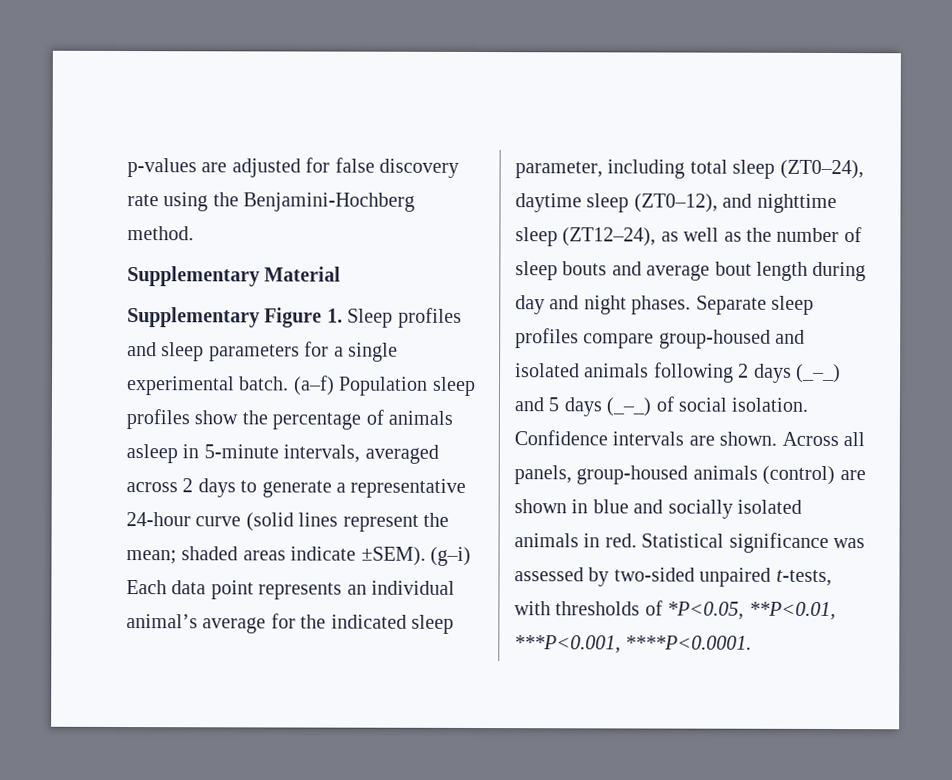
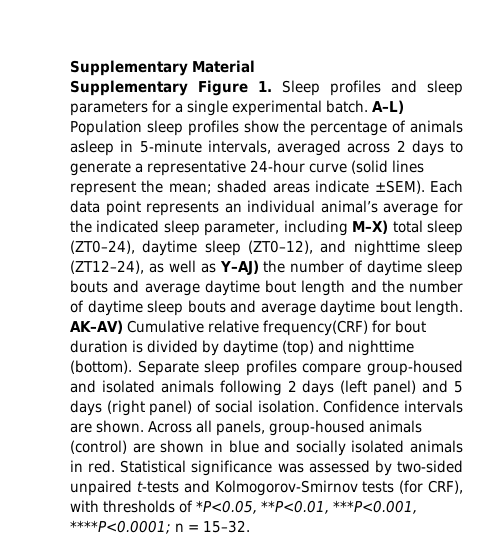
[127,157,459,178] [127,192,416,212] [127,226,194,241] p-values are adjusted for false discovery rate using the Benjamini-Hochberg method. // -> (70, 68) none
[292,375,335,396] (a–f) -> [372,100,404,114] A–L)
[430,546,471,566] (g–i) -> (425, 187) none
(686, 169) none -> [352,220,389,234] M–X)
[746,227,862,243] [515,261,711,281] the number of sleep bouts and average -> [219,260,464,276] [70,280,260,296] Y–AJ) the number of daytime sleep bouts and average daytime
[812,261,867,282] [515,295,692,315] during day and night phases. -> [350,280,463,293] [70,300,463,316] [70,320,426,336] [70,340,414,356] [70,360,132,374] and the number of daytime sleep bouts and average daytime bout length. AK–AV) Cumulative relative frequency(CRF) for bout duration is divided by daytime (top) and nighttime (bottom).
[796,363,841,384] (_–_) -> [340,380,417,396] (left panel)
[606,397,652,417] (_–_) -> [106,400,193,416] (right panel)
[775,569,832,586] t-tests, -> [136,480,463,496] t-tests and Kolmogorov-Smirnov tests (for CRF),
[625,635,753,650] ****P<0.0001. -> [70,520,250,534] ****P<0.0001; n = 15–32.

